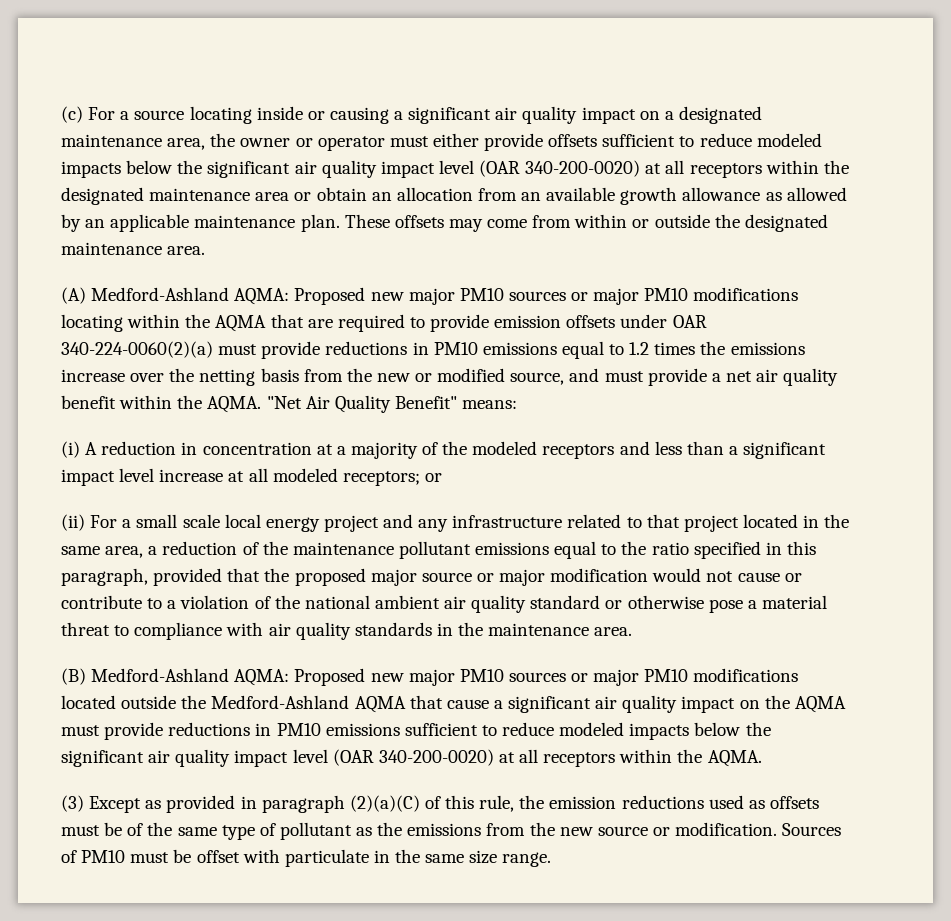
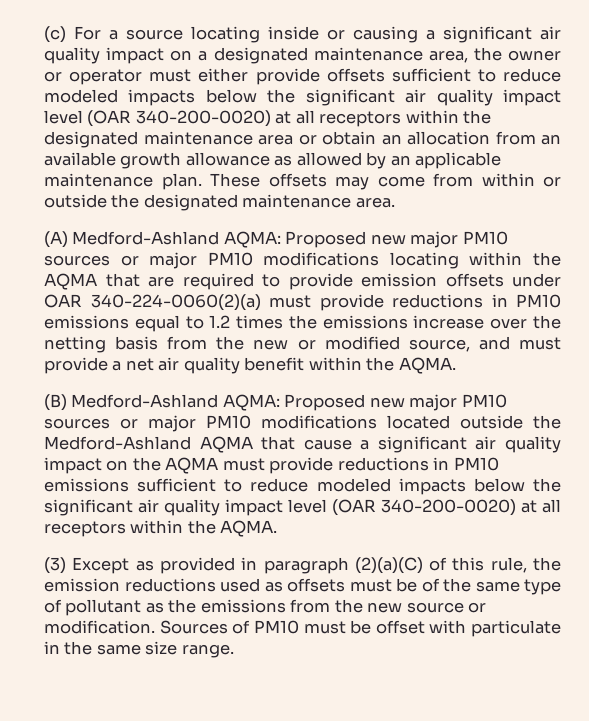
[266,395,518,413] [61,441,827,459] [61,468,442,486] [61,514,850,532] [61,541,816,559] [61,568,802,586] [61,595,827,613] [61,622,633,640] "Net Air Quality Benefit" means: // (i) A reduction in concentration at a majority of the modeled receptors and less than a significant impact level increase at all modeled receptors; or // (ii) For a small scale local energy project and any infrastructure related to that project located in the same area, a reduction of the maintenance pollutant emissions equal to the ratio specified in this paragraph, provided that the proposed major source or major modification would not cause or contribute to a violation of the national ambient air quality standard or otherwise pose a material threat to compliance with air quality standards in the maintenance area. -> (456, 365) none

